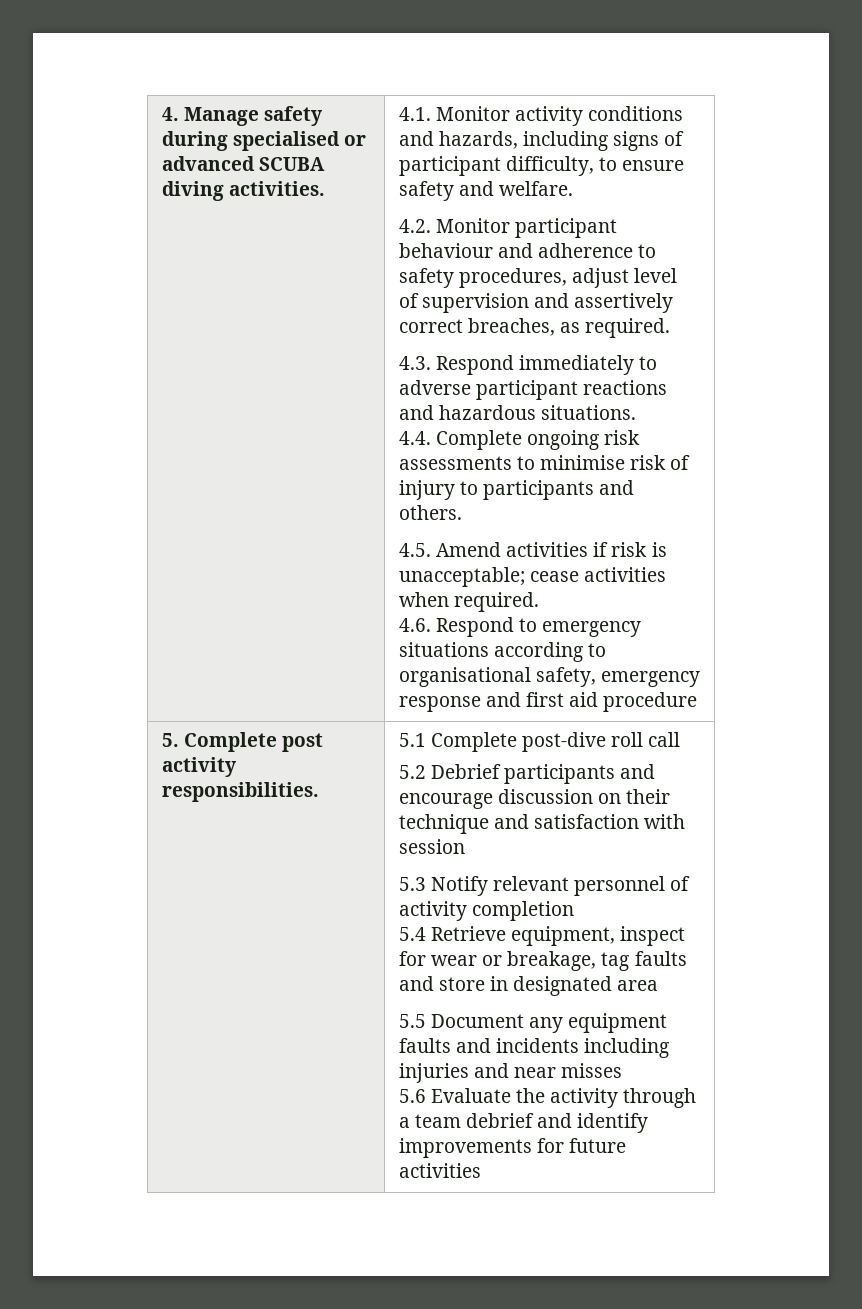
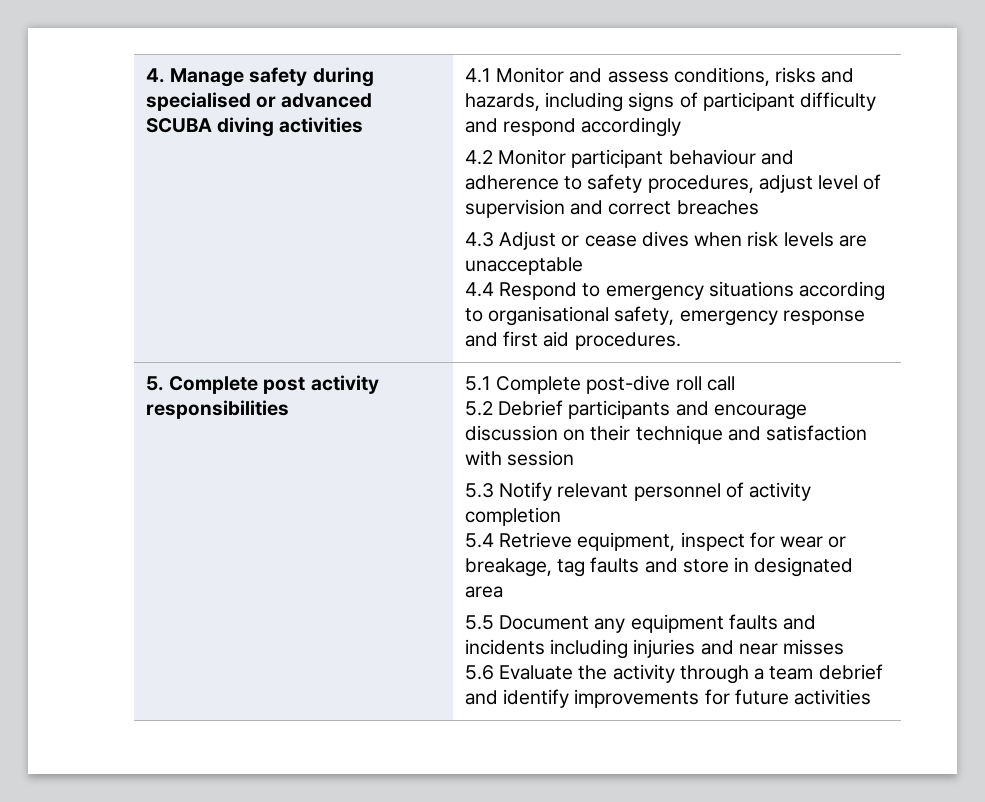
[228,181,325,196] [398,106,684,126] activities. | 4.1. Monitor activity conditions -> [279,117,364,133] [464,67,817,86] activities | 4.1 Monitor and assess conditions, risks
[505,156,685,176] [398,181,574,201] [398,219,431,233] difficulty, to ensure safety and welfare. // 4.2. -> [800,92,877,111] [464,117,682,137] [464,150,493,165] difficulty and respond accordingly // 4.2
[574,293,674,313] [398,318,671,338] [398,355,658,375] [398,380,668,400] [398,405,637,420] [398,430,641,450] [398,455,691,470] [398,480,635,500] [398,505,462,520] [398,542,667,557] [398,567,667,587] [398,592,539,612] [398,618,431,632] assertively correct breaches, as required. // 4.3. Respond immediately to adverse participant reactions and hazardous situations. // 4.4. Complete ongoing risk assessments to minimise risk of injury to participants and others. // 4.5. Amend activities if risk is unacceptable; cease activities when required. // 4.6. -> [608,200,759,215] [464,231,867,250] [464,257,583,275] [464,282,494,297] correct breaches // 4.3 Adjust or cease dives when risk levels are unacceptable // 4.4
[603,692,698,712] procedure -> [574,332,681,350] procedures.
[161,782,319,802] responsibilities. -> [145,400,289,419] responsibilities

